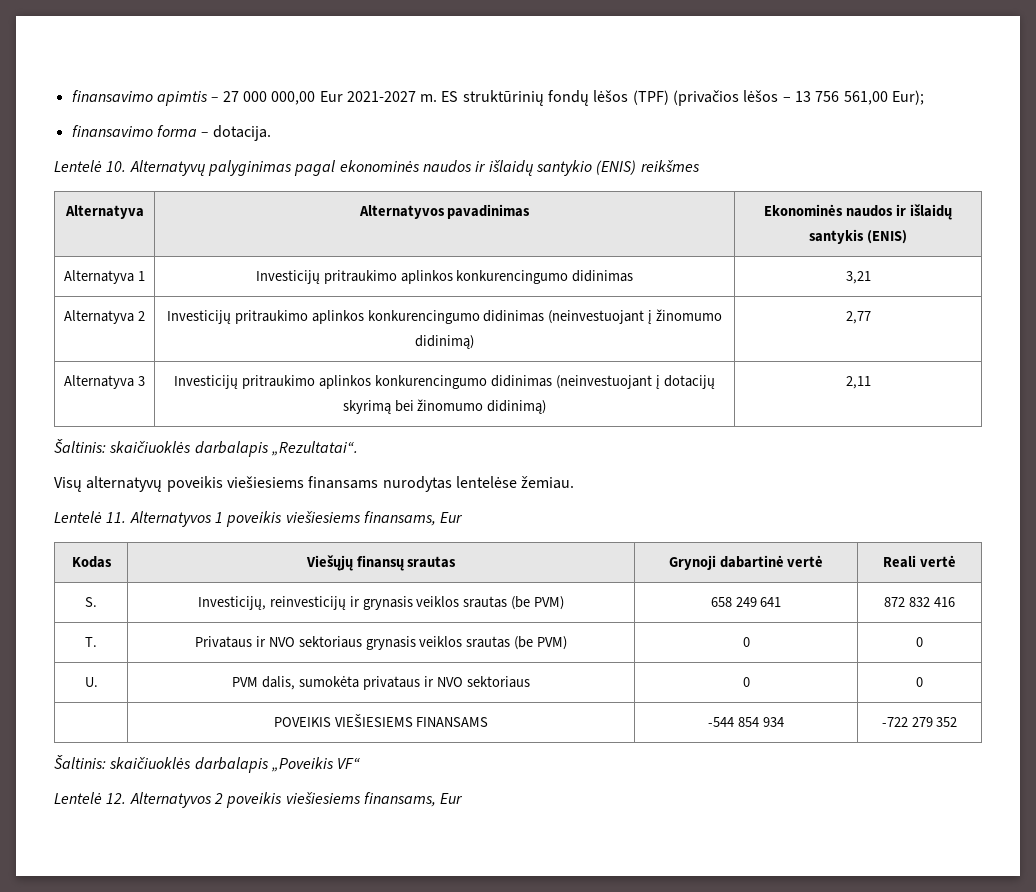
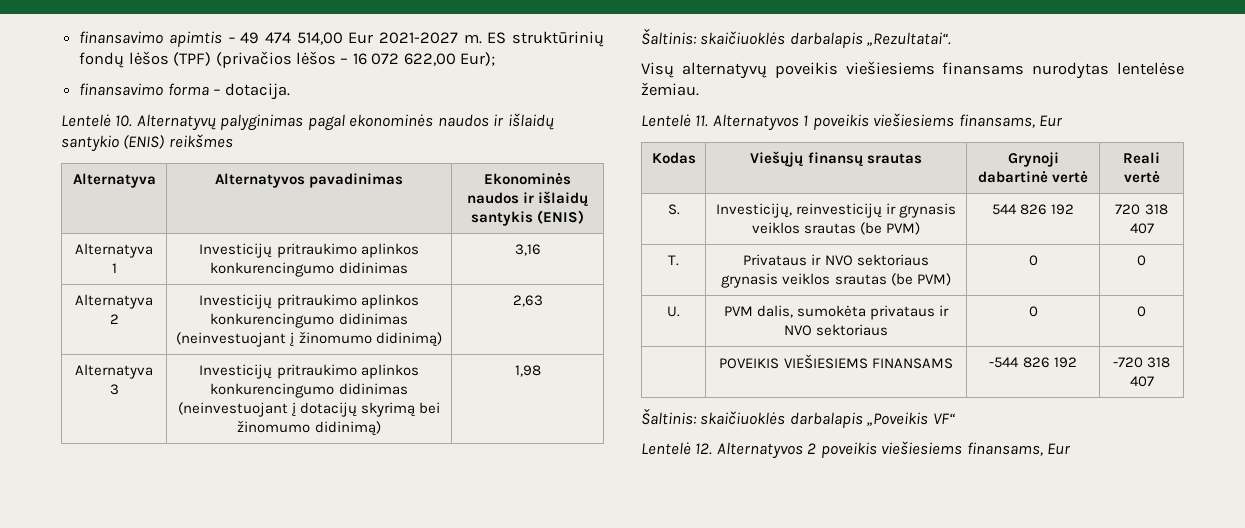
[222,91,316,105] 27 000 000,00 -> [240,32,343,45] 49 474 514,00
[795,91,888,105] 13 756 561,00 -> [352,53,456,66] 16 072 622,00
[845,271,871,284] 3,21 -> [514,244,541,256] 3,16
[845,311,871,324] 2,77 -> [512,295,543,307] 2,63
[845,376,871,389] 2,11 -> [514,365,541,377] 1,98
[710,597,782,607] [884,597,955,607] 658 249 641 | 872 832 416 -> [991,204,1075,215] [1115,204,1168,215] [1129,223,1154,234] 544 826 192 | 720 318 407
[738,717,784,727] [881,717,958,727] 854 934 | -722 279 352 -> [1022,357,1077,368] [1112,357,1171,368] [1129,376,1154,387] 826 192 | -720 318 407

